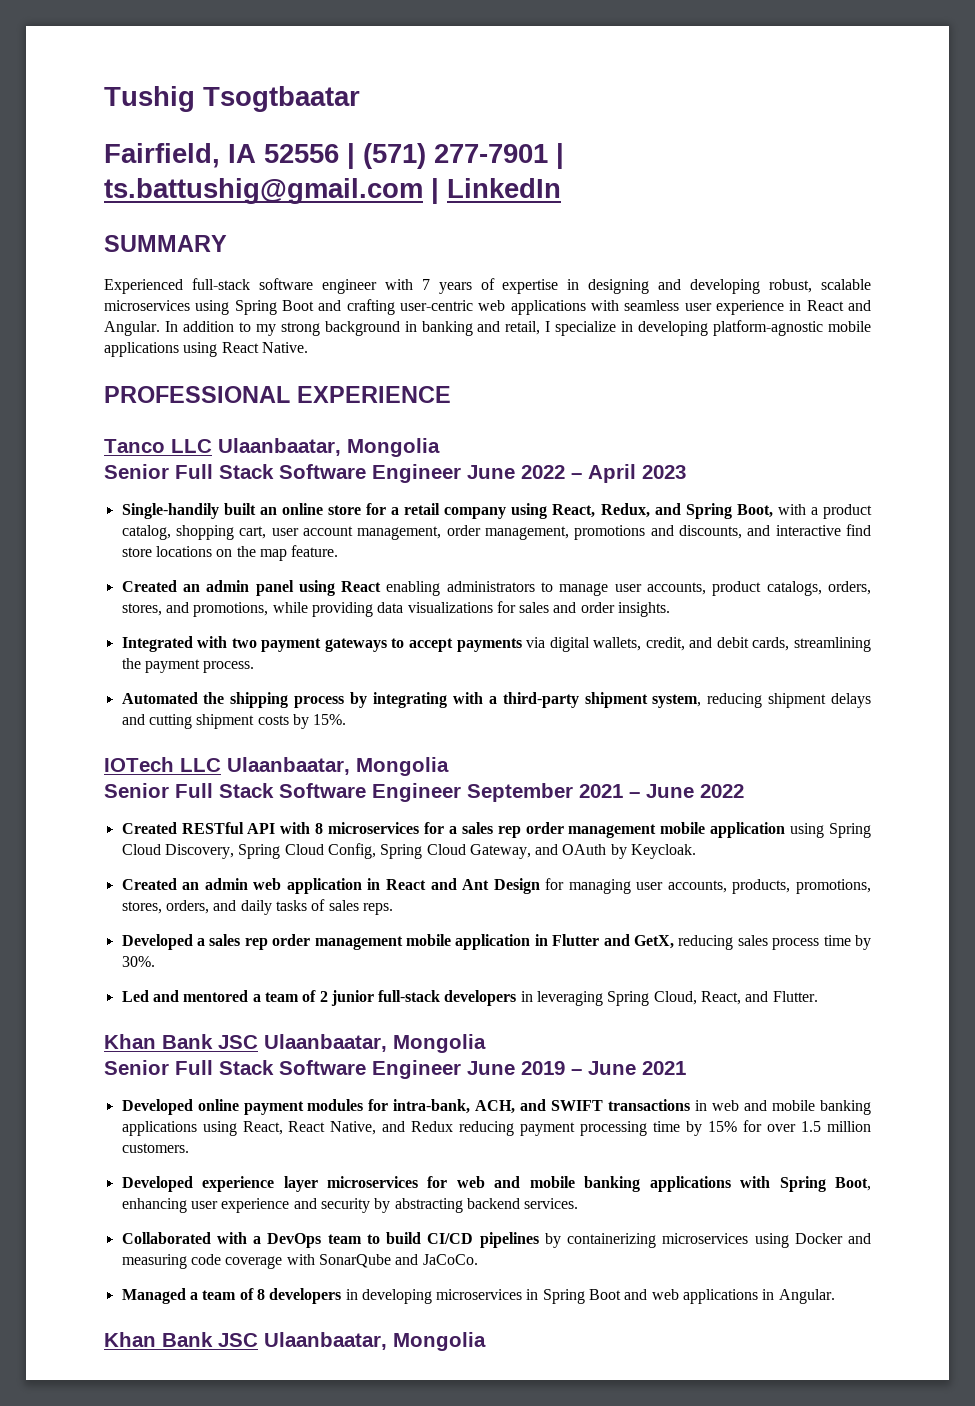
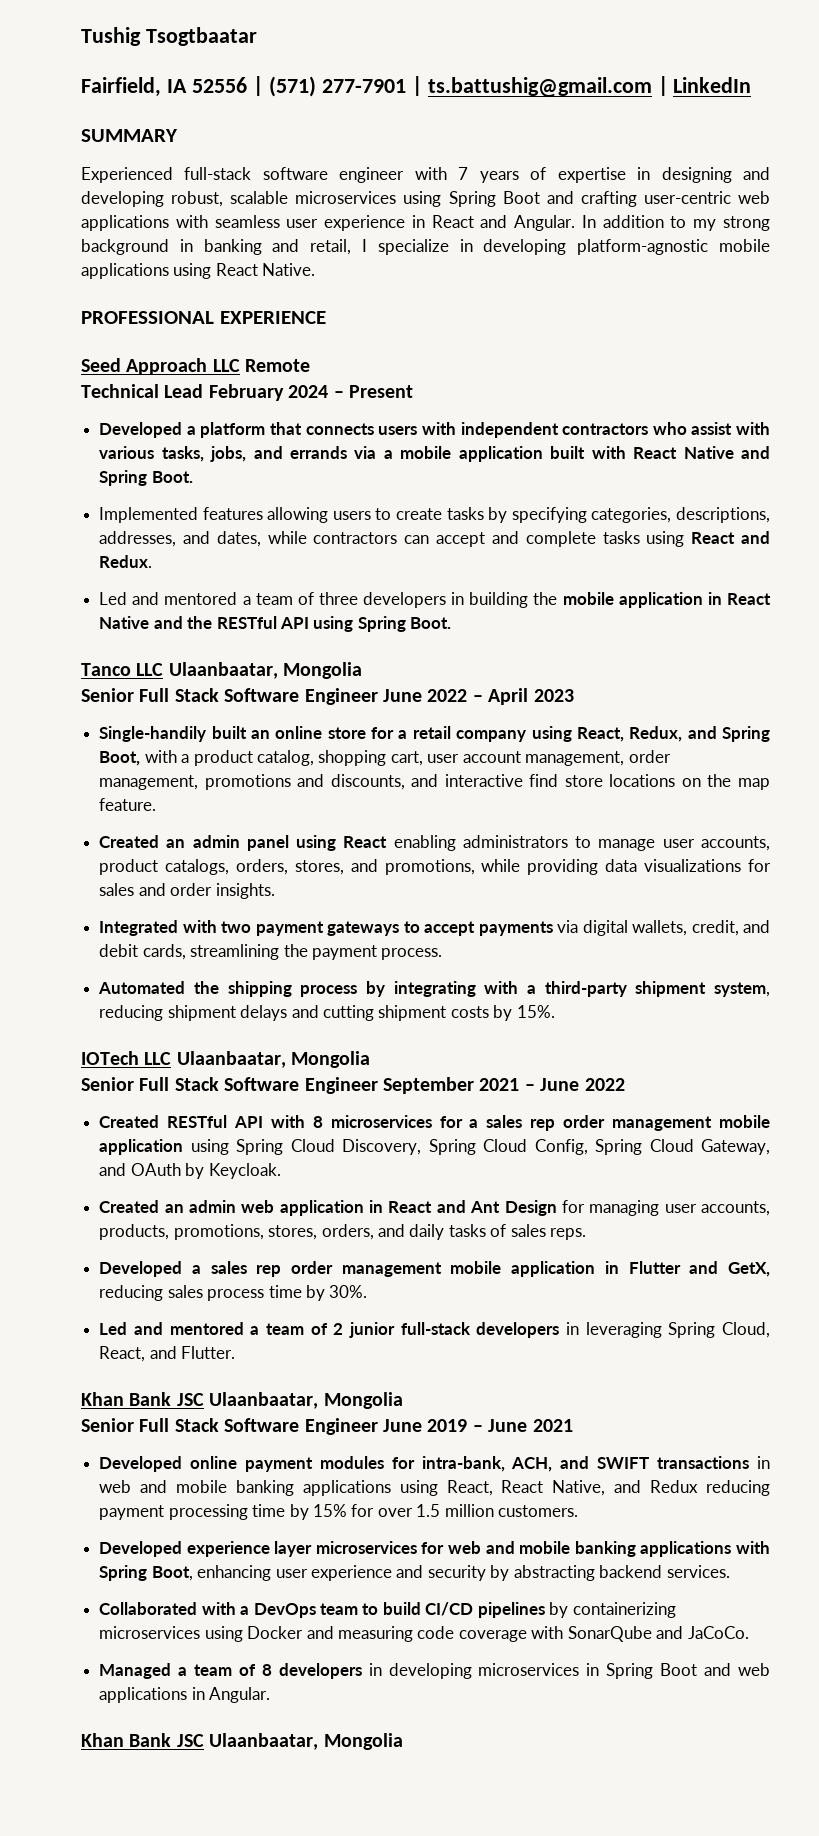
(451, 394) none -> [81,358,311,375] [81,384,413,401] [99,422,770,438] [99,446,771,462] [99,470,193,486] [99,507,770,523] [99,531,770,547] [99,555,153,568] [99,592,772,608] [99,616,452,632] // Seed Approach LLC Remote // Technical Lead February 2024 – Present // Developed a platform that connects users with independent contractors who assist with various tasks, jobs, and errands via a mobile application built with React Native and Spring Boot. // Implemented features allowing users to create tasks by specifying categories, descriptions, addresses, and dates, while contractors can accept and complete tasks using React and Redux. // Led and mentored a team of three developers in building the mobile application in React Native and the RESTful API using Spring Boot.

